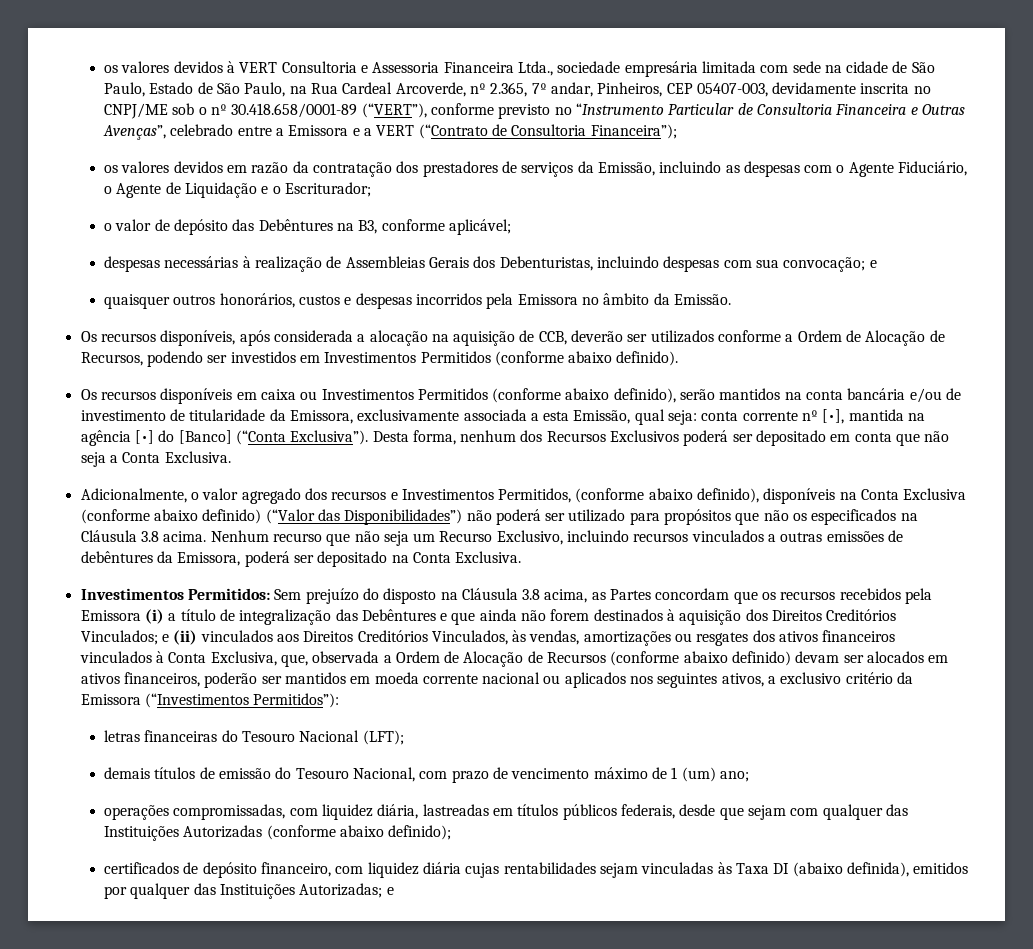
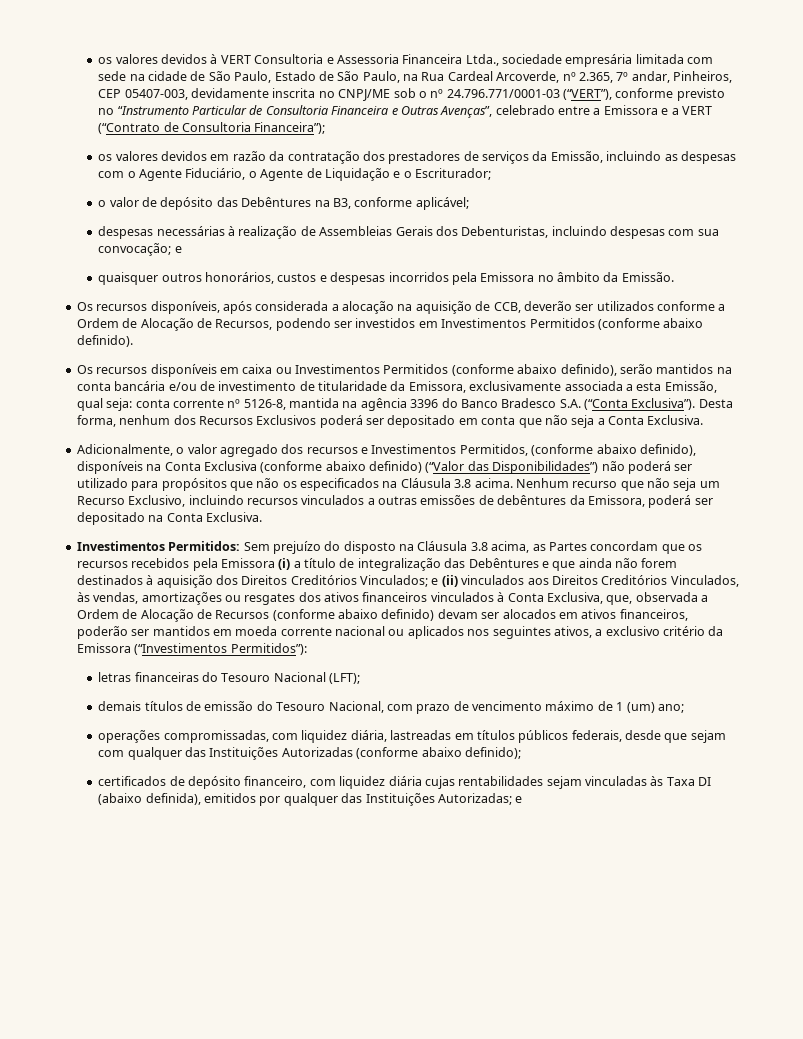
[231,103,358,118] 30.418.658/0001-89 -> [446,89,560,98] 24.796.771/0001-03
[822,409,845,424] [•], -> [243,399,286,410] 5126-8,
[134,430,232,444] [•] do [Banco] -> [410,398,581,408] 3396 do Banco Bradesco S.A.

